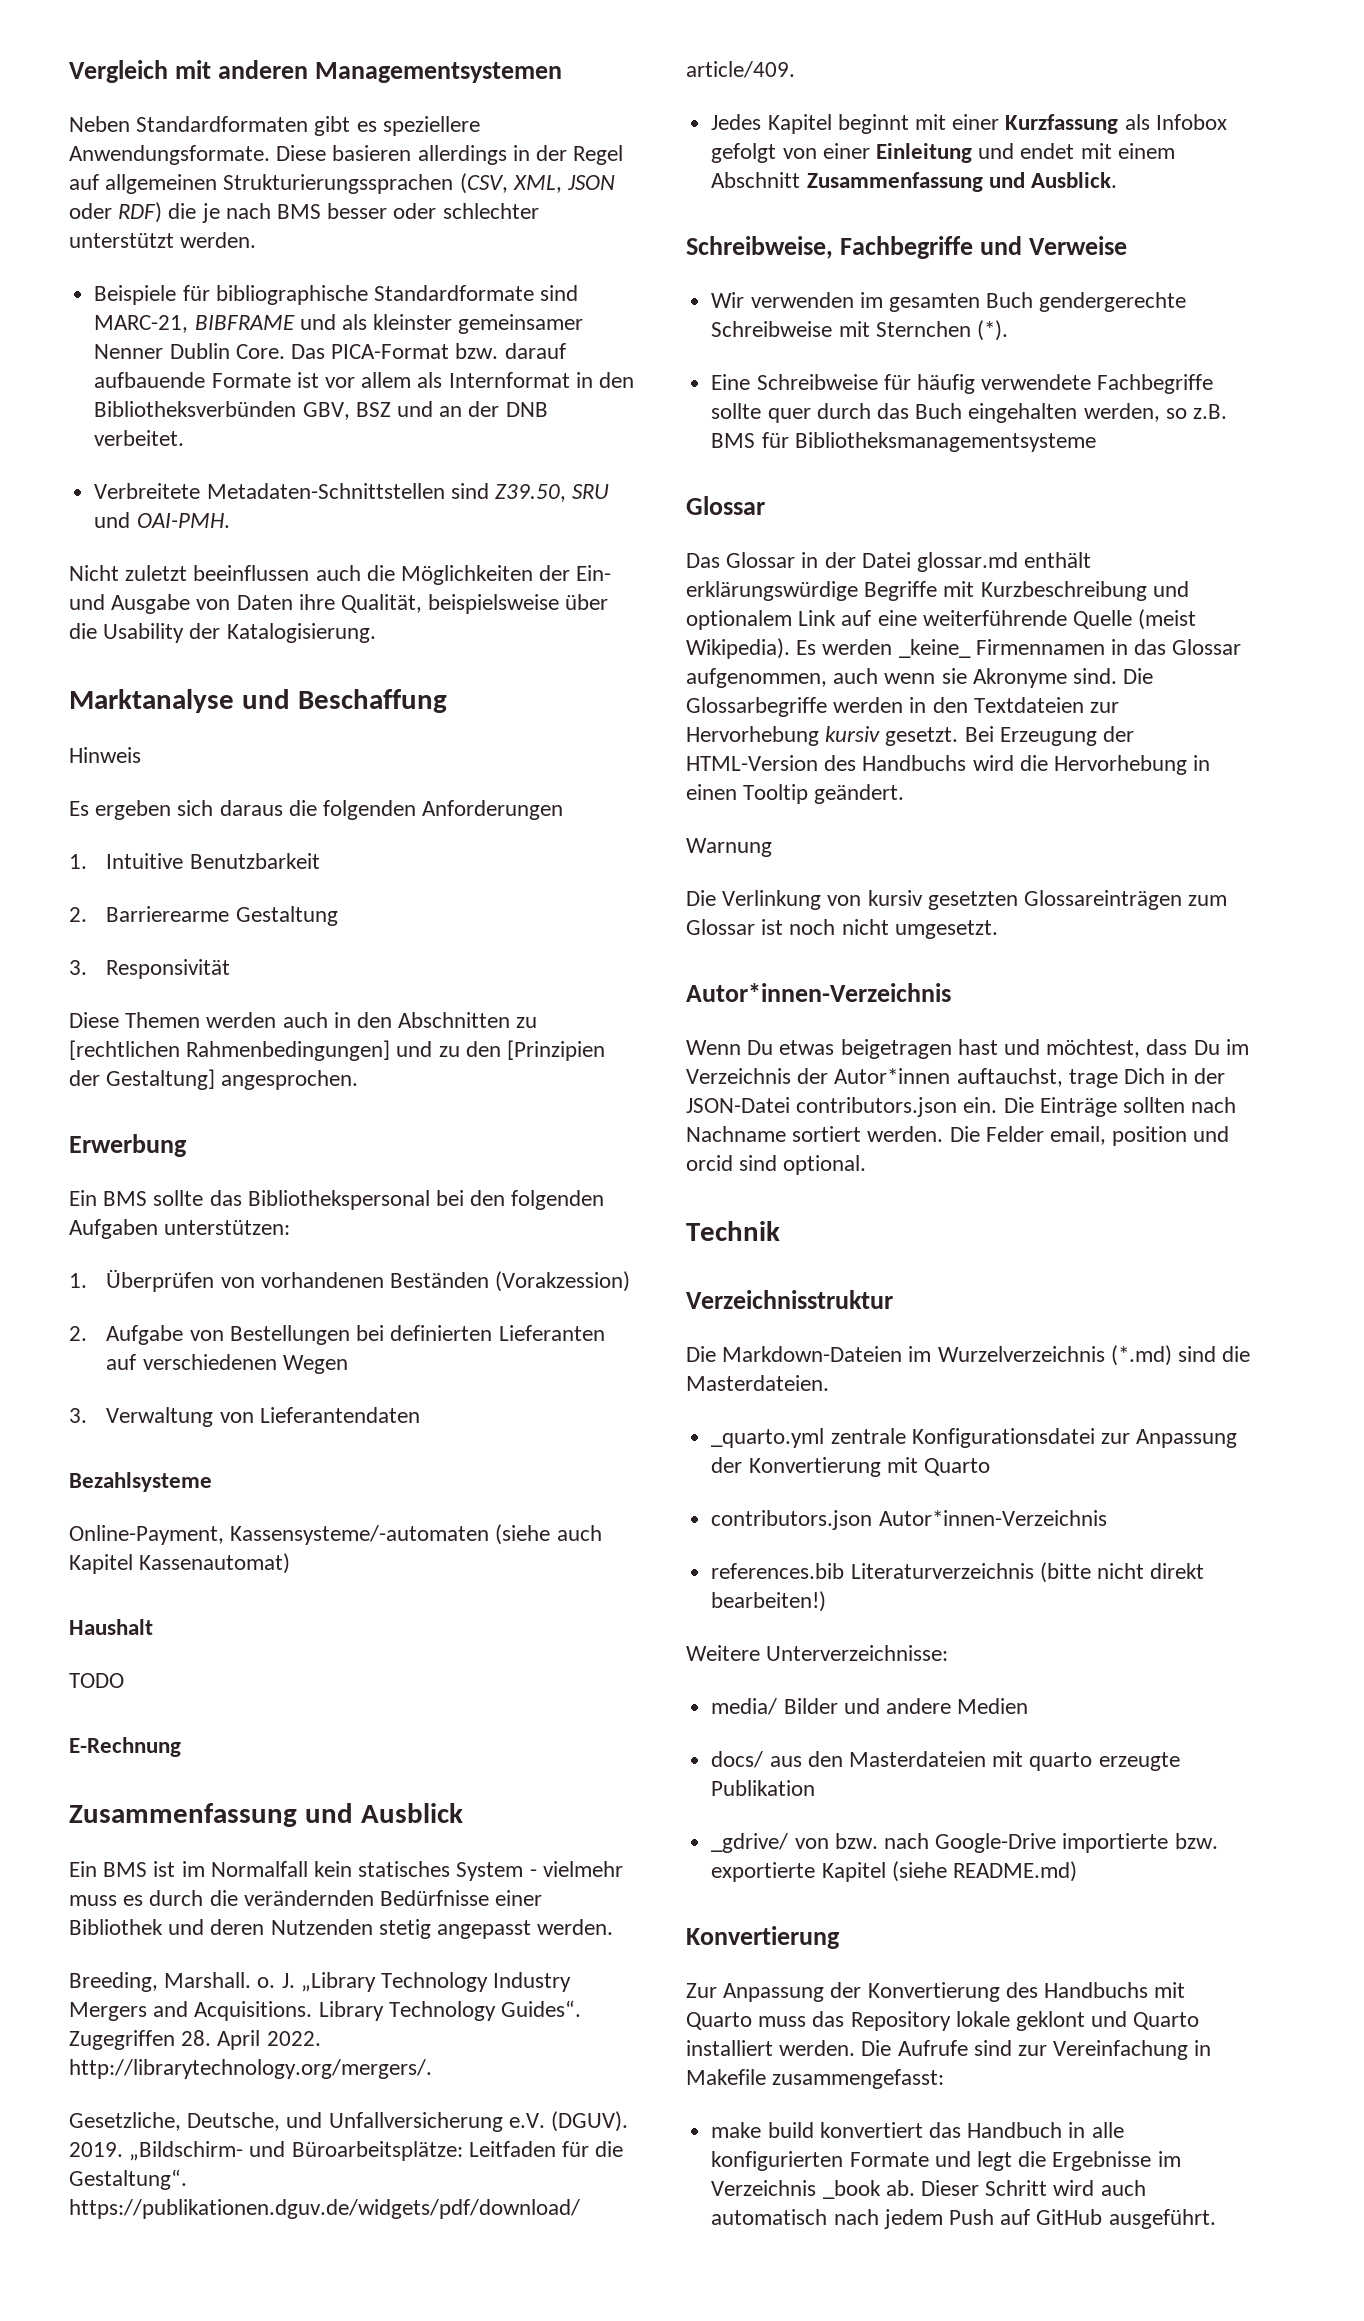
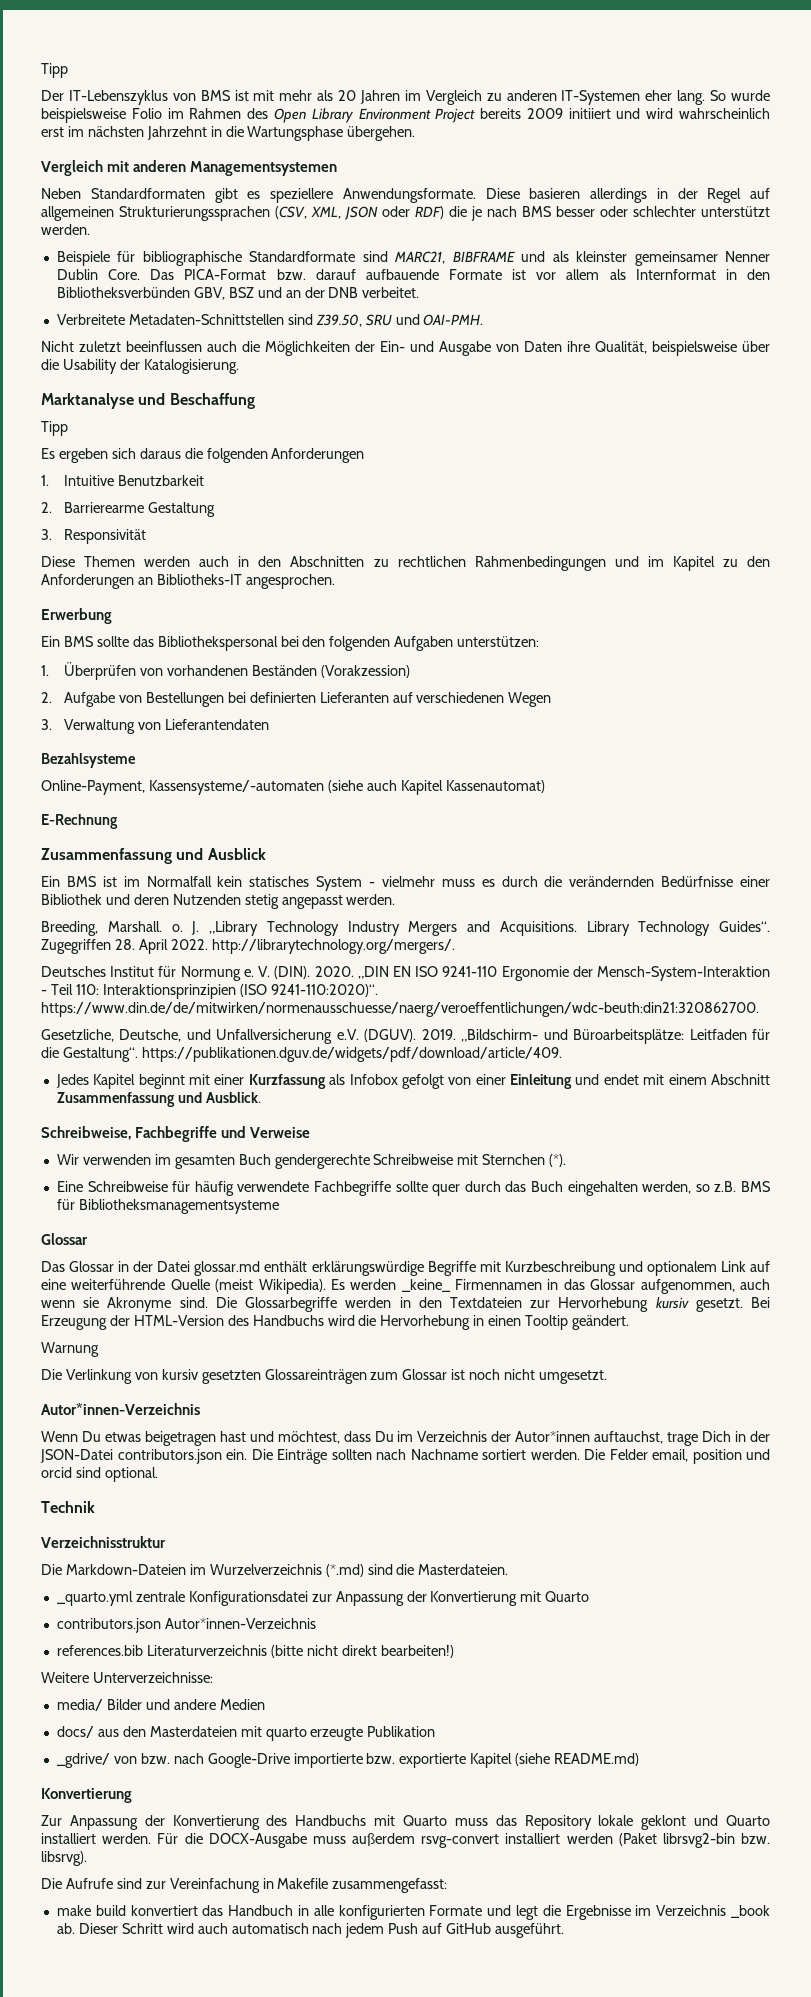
(69, 71) none -> [41,63,68,78] [41,90,771,105] [41,108,771,123] [41,126,416,141] Tipp // Der IT-Lebenszyklus von BMS ist mit mehr als 20 Jahren im Vergleich zu anderen IT-Systemen eher lang. So wurde beispielsweise Folio im Rahmen des Open Library Environment Project bereits 2009 initiiert und wird wahrscheinlich erst im nächsten Jahrzehnt in die Wartungsphase übergehen. //
[94,315,189,333] MARC-21, -> [394,251,446,264] MARC21,
[69,747,141,763] Hinweis -> [41,421,68,436] Tipp
[69,1040,606,1061] [69,1069,216,1090] [rechtlichen Rahmenbedingungen] und zu den [Prinzipien der Gestaltung] -> [397,556,770,571] [41,574,242,589] rechtlichen Rahmenbedingungen und im Kapitel zu den Anforderungen an Bibliotheks-IT
[69,1619,153,1635] [69,1673,124,1688] // Haushalt // TODO -> (545, 786) none
(432, 2069) none -> [41,966,770,981] [41,984,378,999] [41,1002,759,1017] // Deutsches Institut für Normung e. V. (DIN). 2020. „DIN EN ISO 9241-110 Ergonomie der Mensch-System-Interaktion - Teil 110: Interaktionsprinzipien (ISO 9241-110:2020)“. https://www.din.de/de/mitwirken/normenausschuesse/naerg/veroeffentlichungen/wdc-beuth:din21:320862700.
(856, 2048) none -> [157,1833,770,1848] [41,1851,87,1866] Für die DOCX-Ausgabe muss außerdem rsvg-convert installiert werden (Paket librsvg2-bin bzw. libsrvg). //

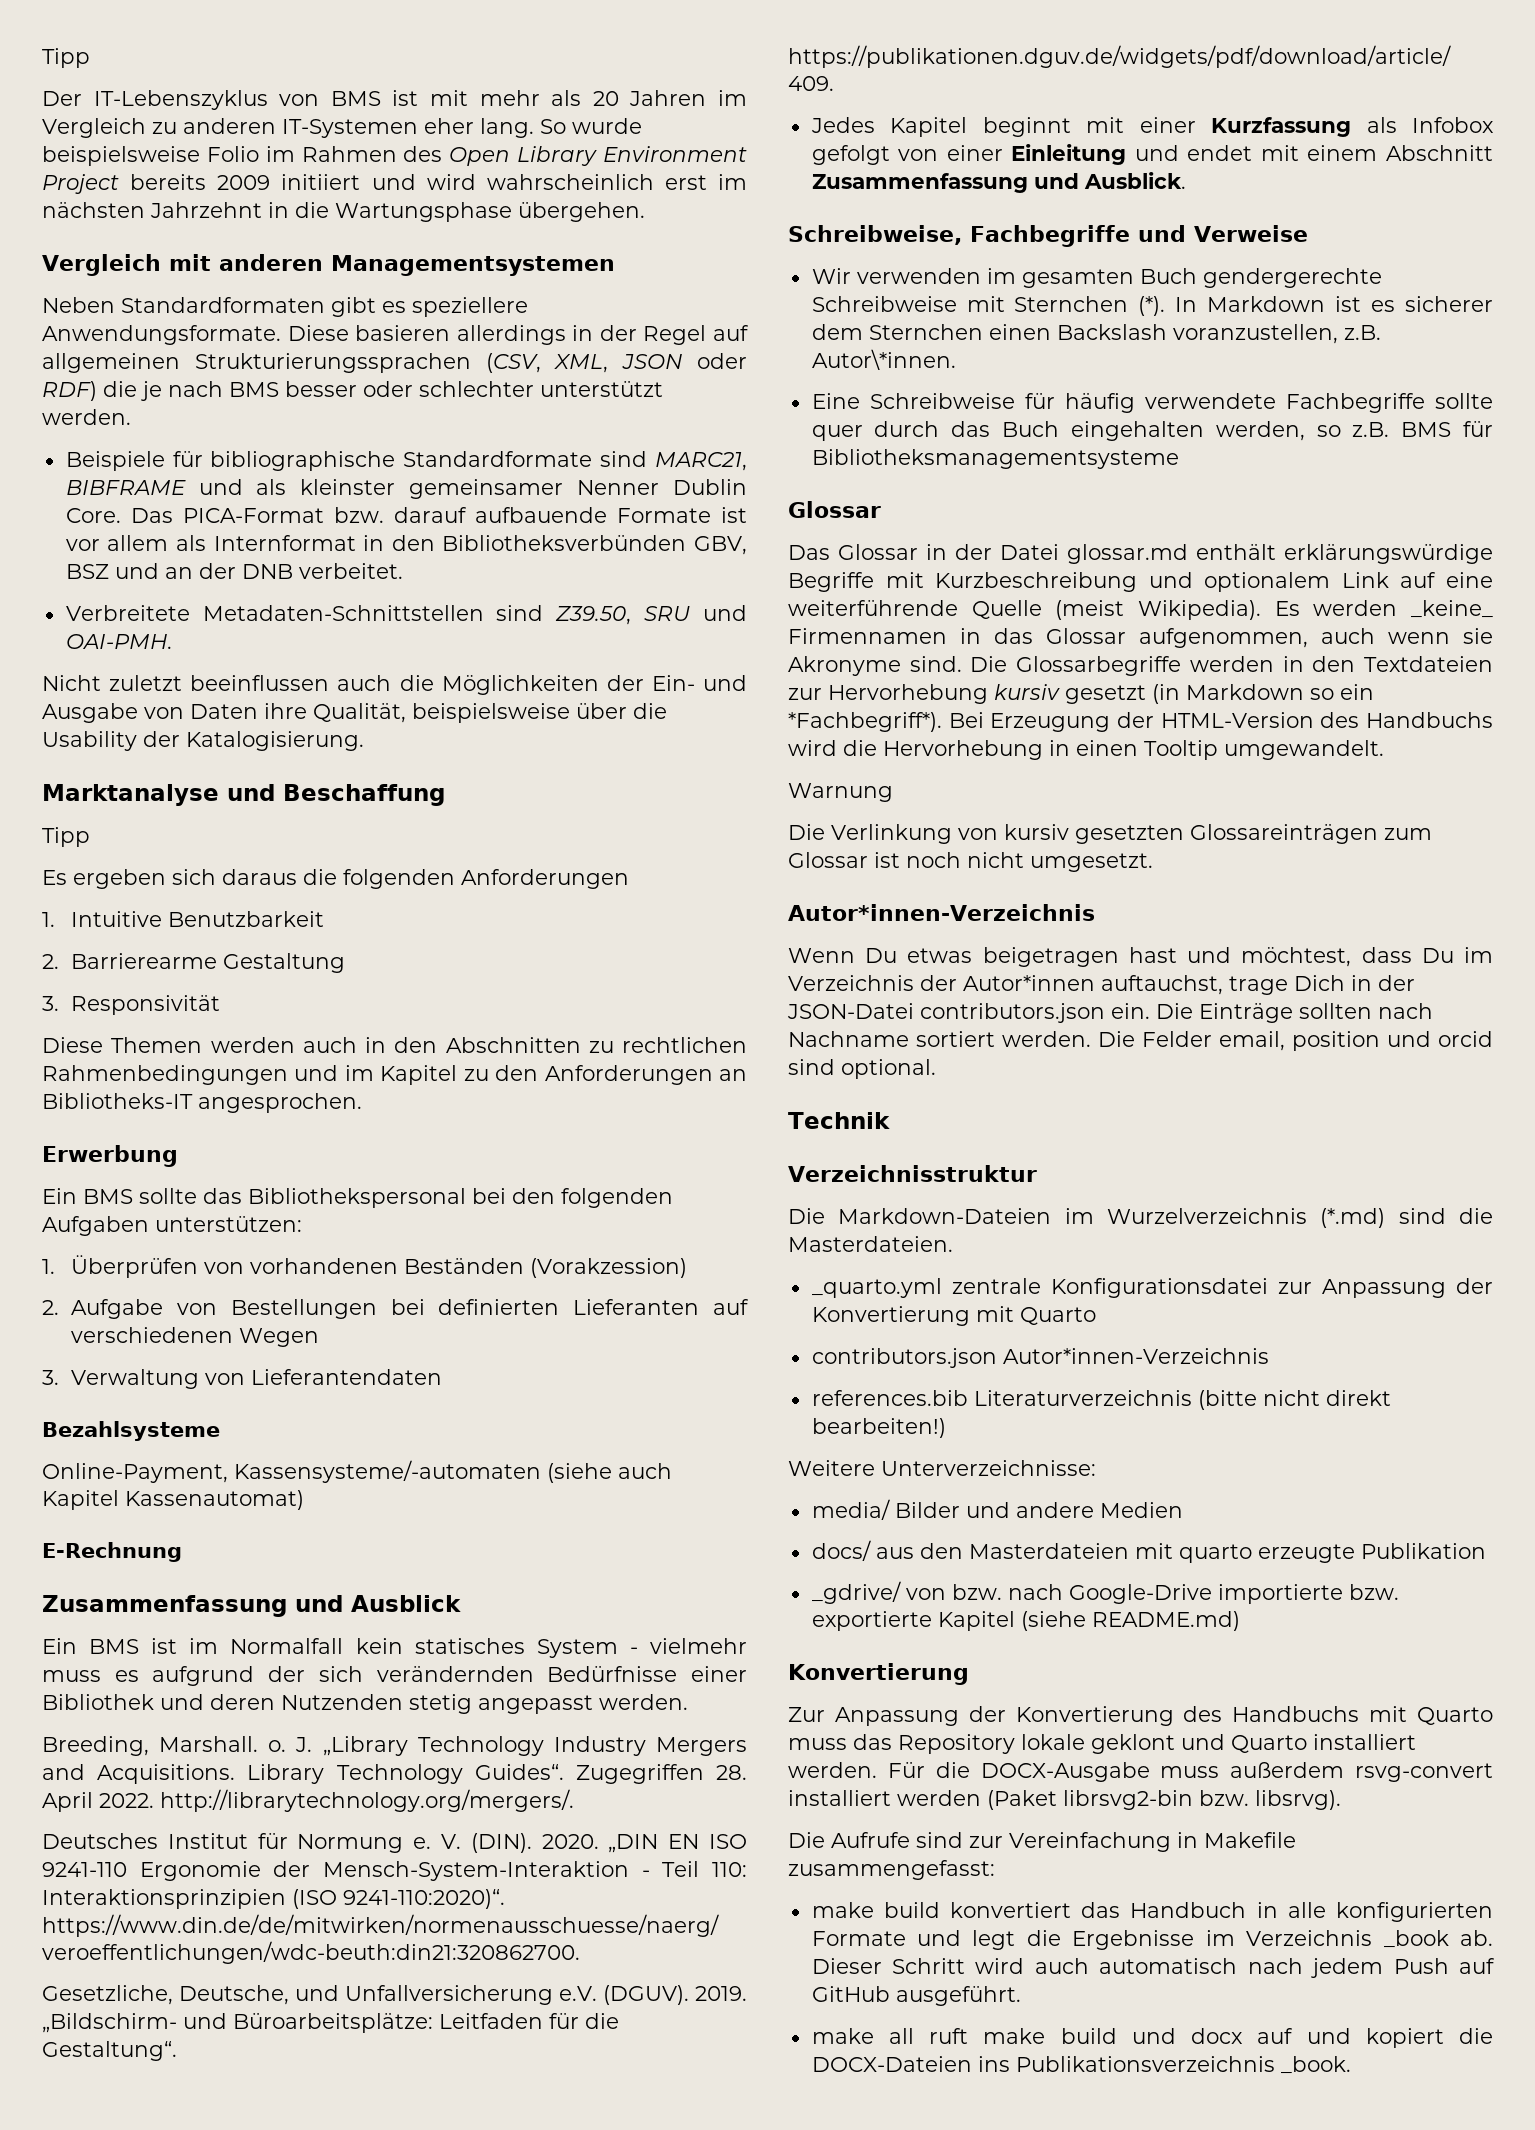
[501,876,563,887] durch die -> [152,1666,363,1686] aufgrund der sich
(567, 1160) none -> [1175,296,1493,312] [811,324,1381,344] [811,349,956,370] In Markdown ist es sicherer dem Sternchen einen Backslash voranzustellen, z.B. Autor\*innen.
[695,1298,743,1312] gesetzt. -> [1065,684,1374,704] [788,712,942,732] gesetzt (in Markdown so ein *Fachbegriff*).
[572,1315,630,1330] geändert. -> [1224,740,1384,760] umgewandelt.
(565, 1930) none -> [811,2028,1493,2048] [811,2056,1351,2074] // make all ruft make build und docx auf und kopiert die DOCX-Dateien ins Publikationsverzeichnis _book.

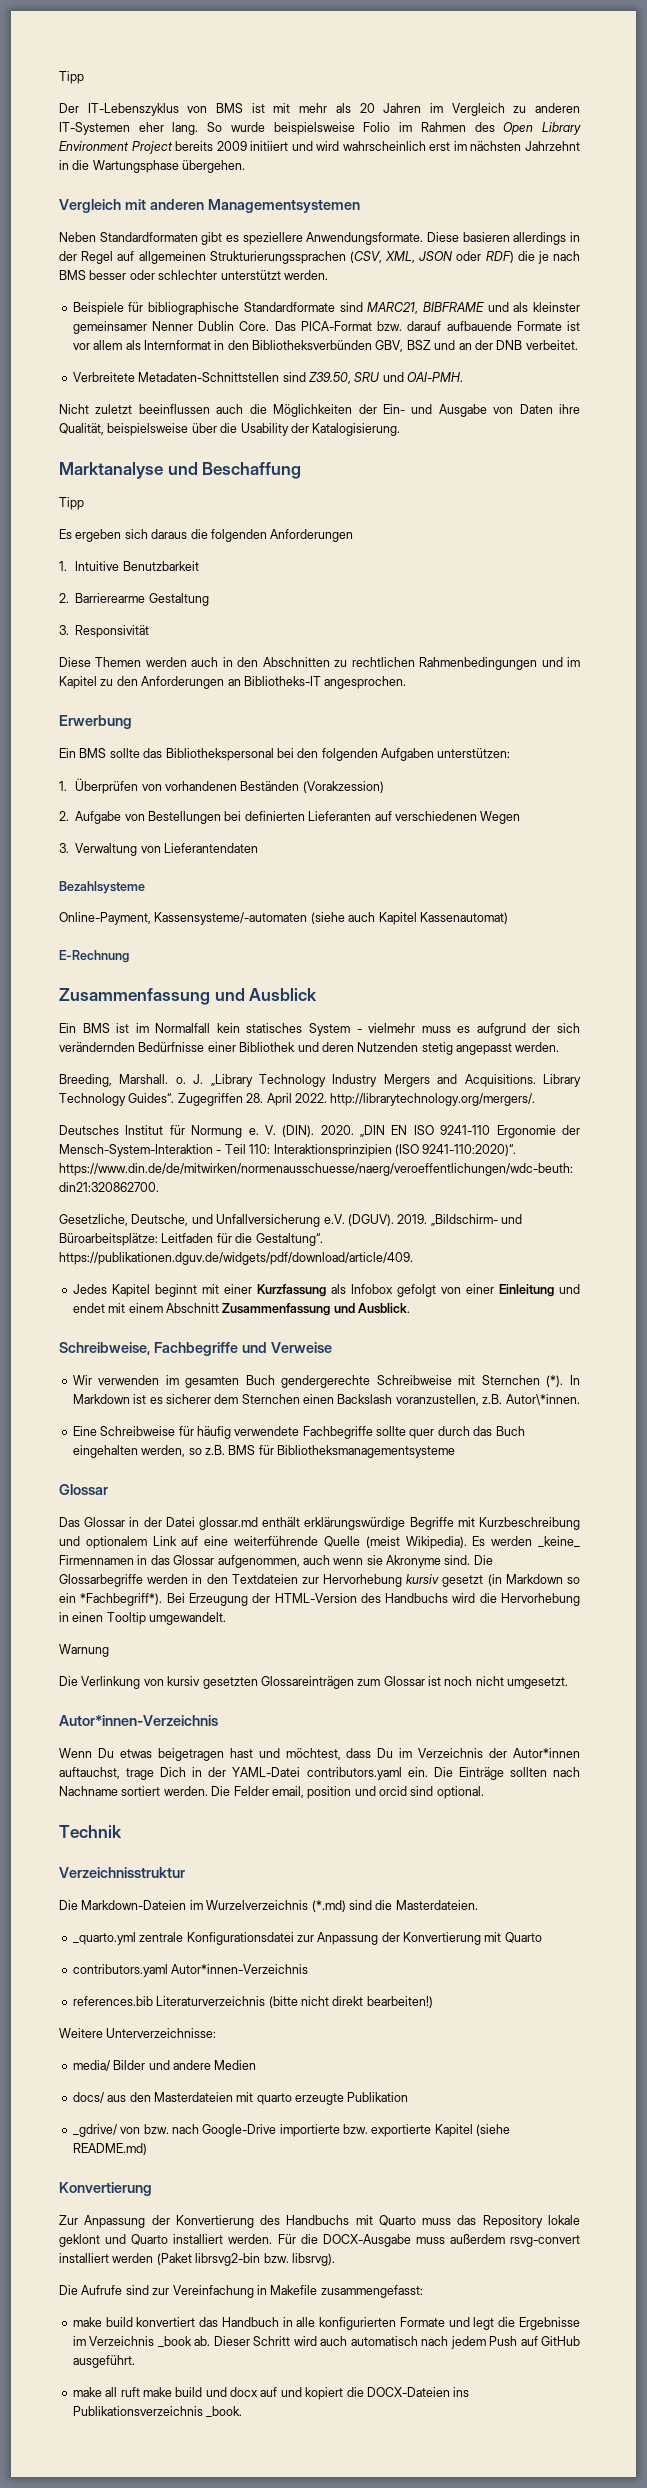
[787,1003,1105,1023] JSON-Datei contributors.json -> [232,1767,402,1780] YAML-Datei contributors.yaml
[811,1348,997,1368] contributors.json -> [72,1964,168,1977] contributors.yaml

